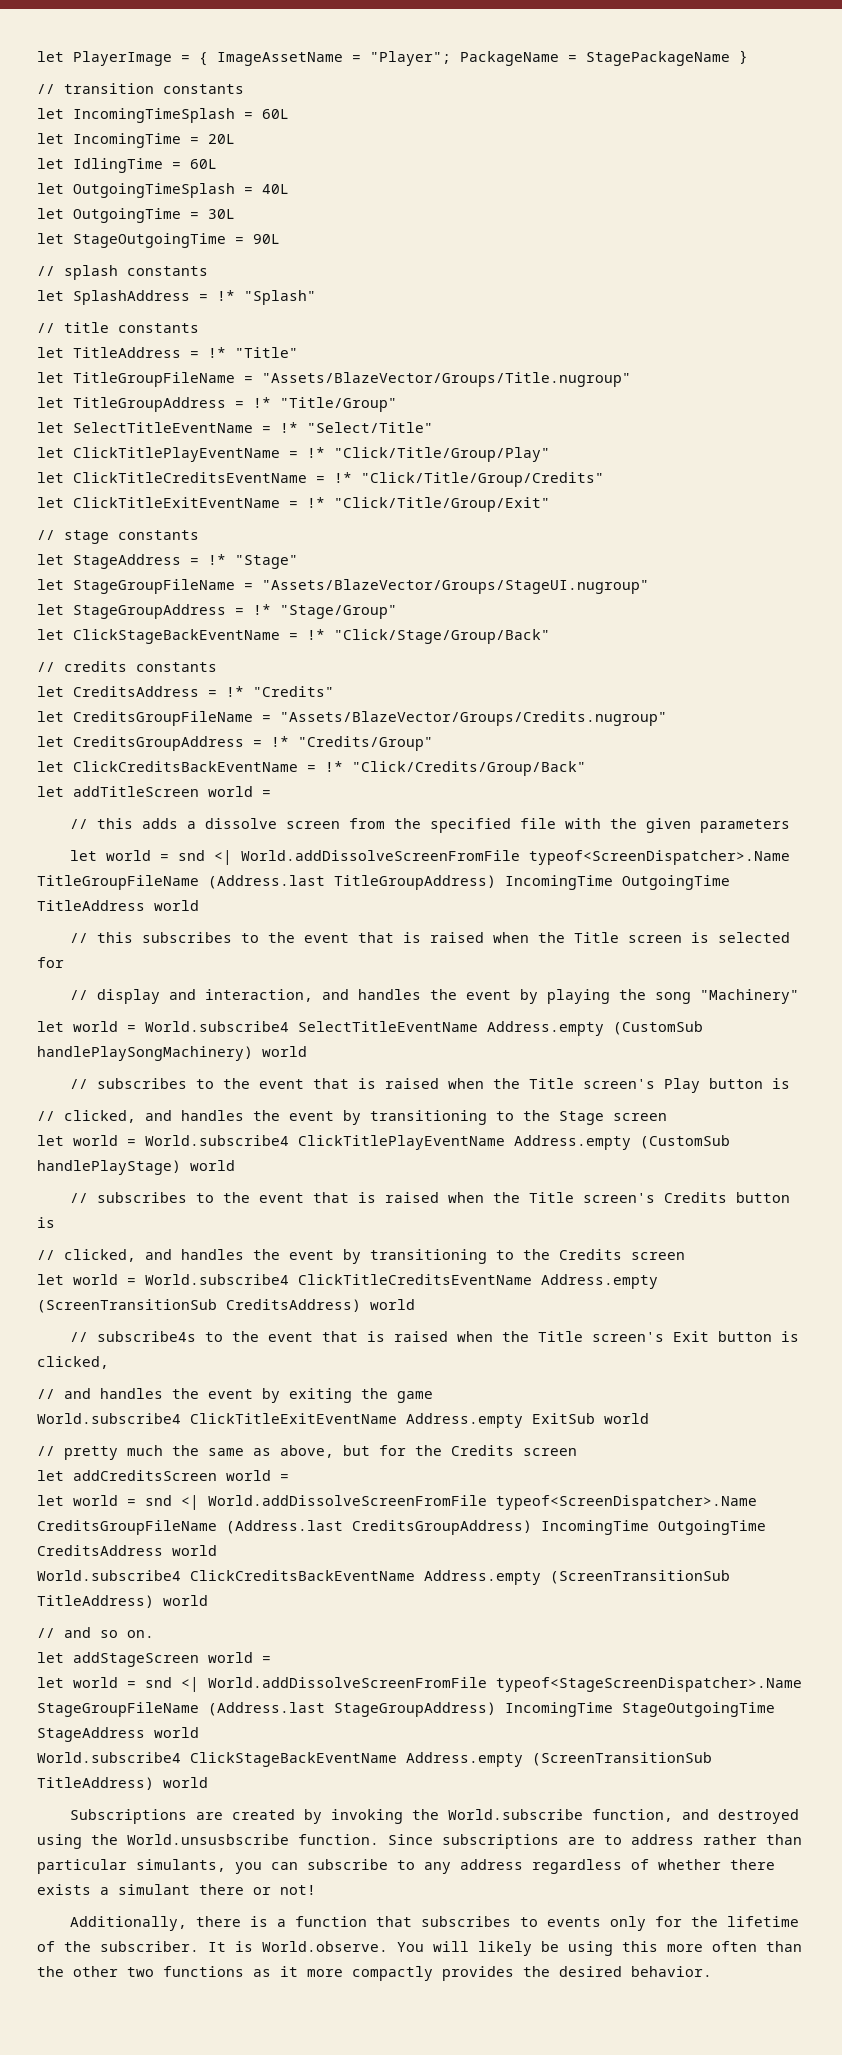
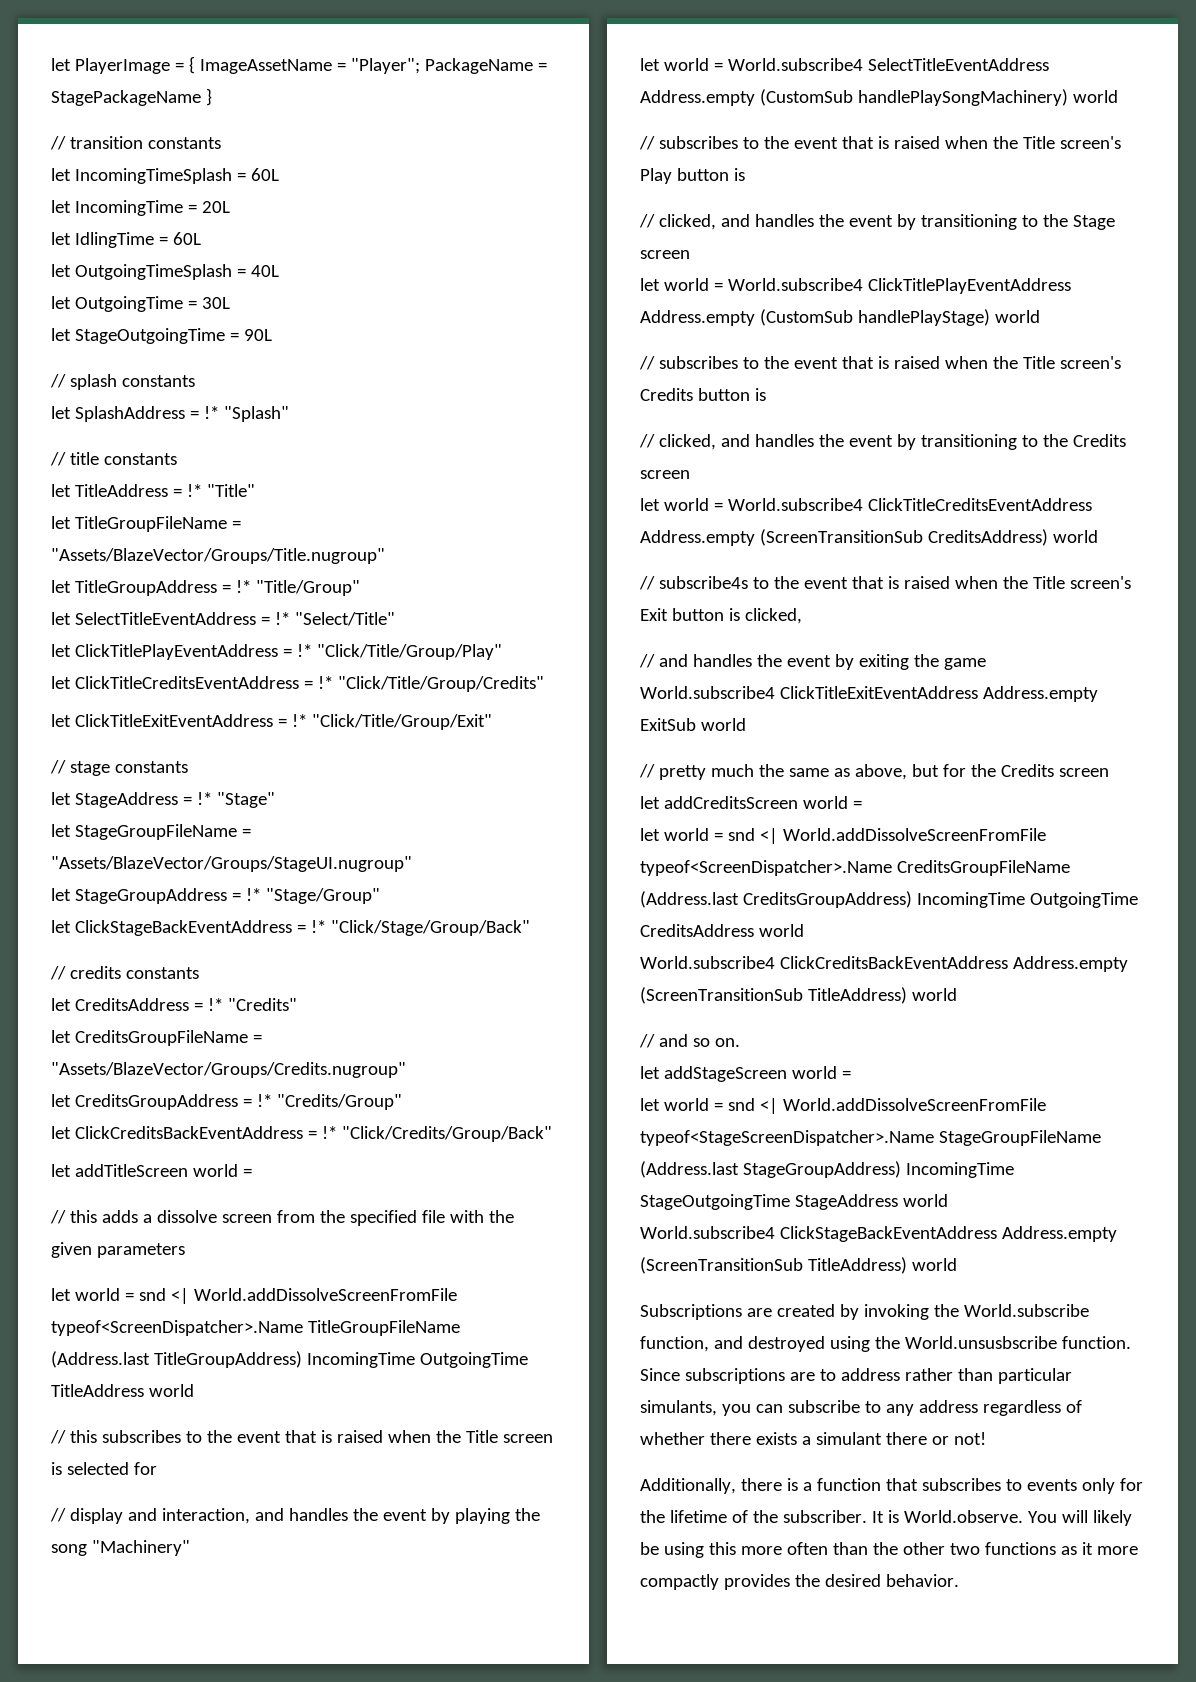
[73,422,253,433] SelectTitleEventName -> [74,612,256,625] SelectTitleEventAddress
[73,447,280,462] ClickTitlePlayEventName -> [74,644,278,660] ClickTitlePlayEventAddress
[73,472,307,483] ClickTitleCreditsEventName -> [74,676,299,689] ClickTitleCreditsEventAddress
[73,497,280,508] ClickTitleExitEventName -> [74,714,273,727] ClickTitleExitEventAddress
[73,629,280,644] ClickStageBackEventName -> [74,920,292,936] ClickStageBackEventAddress
[73,761,298,772] ClickCreditsBackEventName -> [74,1126,303,1139] ClickCreditsBackEventAddress
[298,1021,478,1032] SelectTitleEventName -> [867,58,1049,71] SelectTitleEventAddress
[298,1135,505,1150] ClickTitlePlayEventName -> [867,278,1071,294] ClickTitlePlayEventAddress
[298,1274,532,1285] ClickTitleCreditsEventName -> [867,498,1092,511] ClickTitleCreditsEventAddress
[190,1413,397,1424] ClickTitleExitEventName -> [779,686,978,699] ClickTitleExitEventAddress
[190,1570,415,1581] ClickCreditsBackEventName -> [779,956,1008,969] ClickCreditsBackEventAddress
[190,1752,397,1767] ClickStageBackEventName -> [779,1226,997,1242] ClickStageBackEventAddress

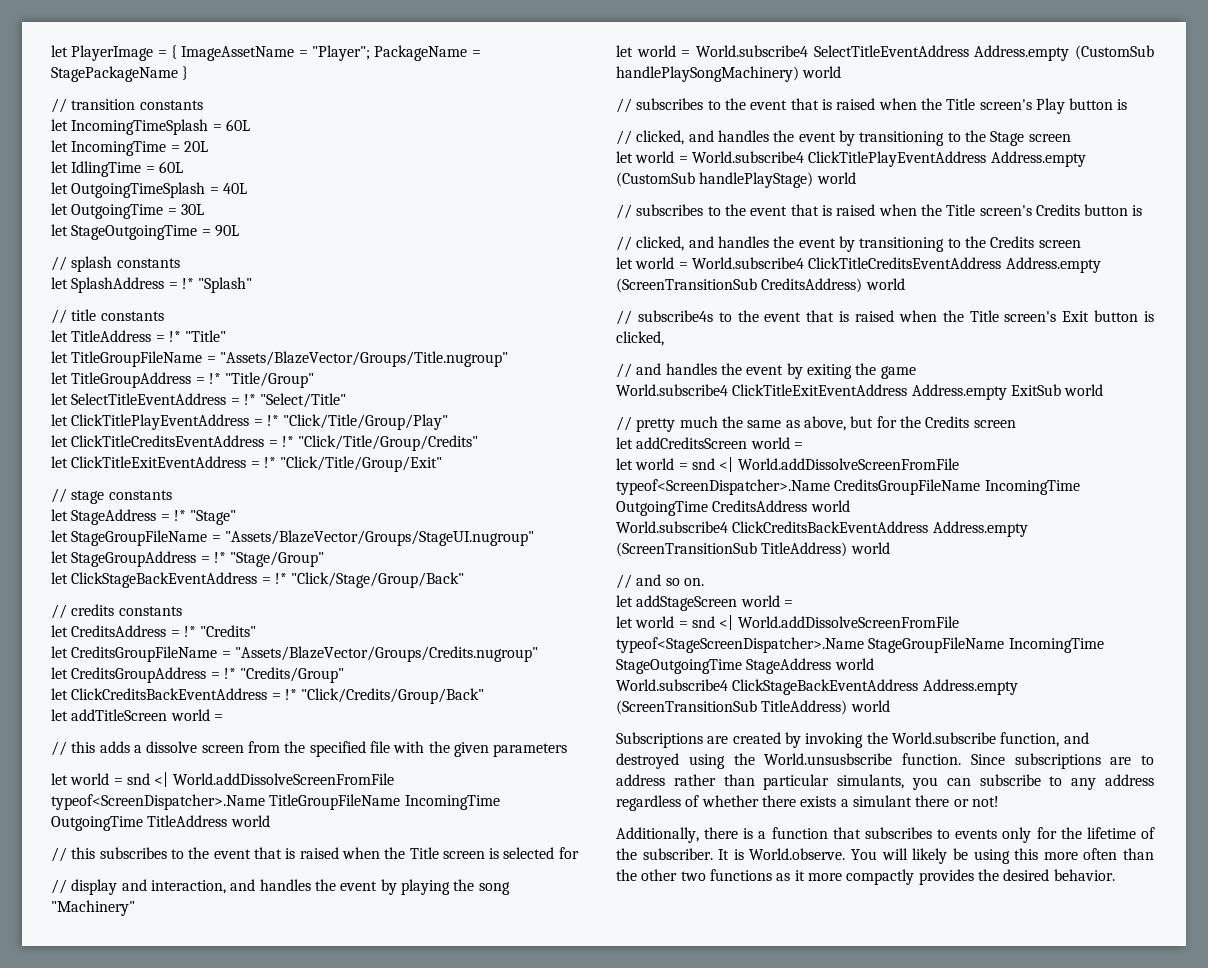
[51,1351,302,1368] (Address.last TitleGroupAddress) -> (401, 802) none
[640,891,912,908] (Address.last CreditsGroupAddress) -> (981, 487) none
[640,1161,901,1178] (Address.last StageGroupAddress) -> (1005, 645) none

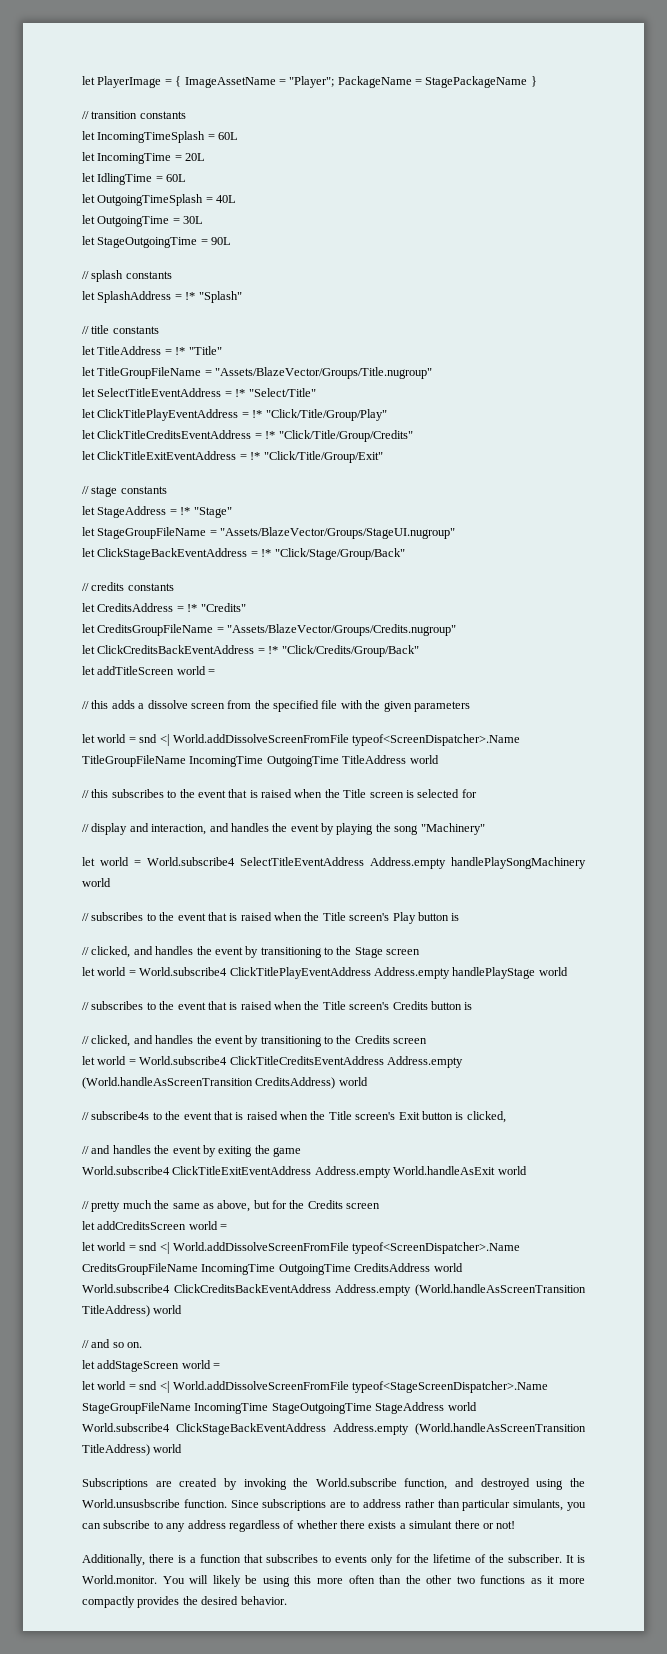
[51,372,315,388] // let TitleGroupAddress = !* "Title/Group" -> (433, 373) none
[51,551,325,567] // let StageGroupAddress = !* "Stage/Group" -> (456, 533) none
[51,667,345,683] // let CreditsGroupAddress = !* "Credits/Group" -> (457, 630) none
[1075,45,1154,60] [616,66,799,82] (CustomSub handlePlaySongMachinery) -> [451,857,586,869] handlePlaySongMachinery
[616,172,814,188] (CustomSub handlePlayStage) -> [452,967,536,979] handlePlayStage
[616,278,757,293] (ScreenTransitionSub -> [82,1077,253,1089] (World.handleAsScreenTransition
[1010,384,1061,396] ExitSub -> [393,1166,496,1175] World.handleAsExit
[616,542,757,557] (ScreenTransitionSub -> [415,1284,586,1296] (World.handleAsScreenTransition
[616,700,757,715] (ScreenTransitionSub -> [415,1423,586,1435] (World.handleAsScreenTransition
[749,848,846,860] World.observe. -> [82,1575,157,1584] World.monitor.

